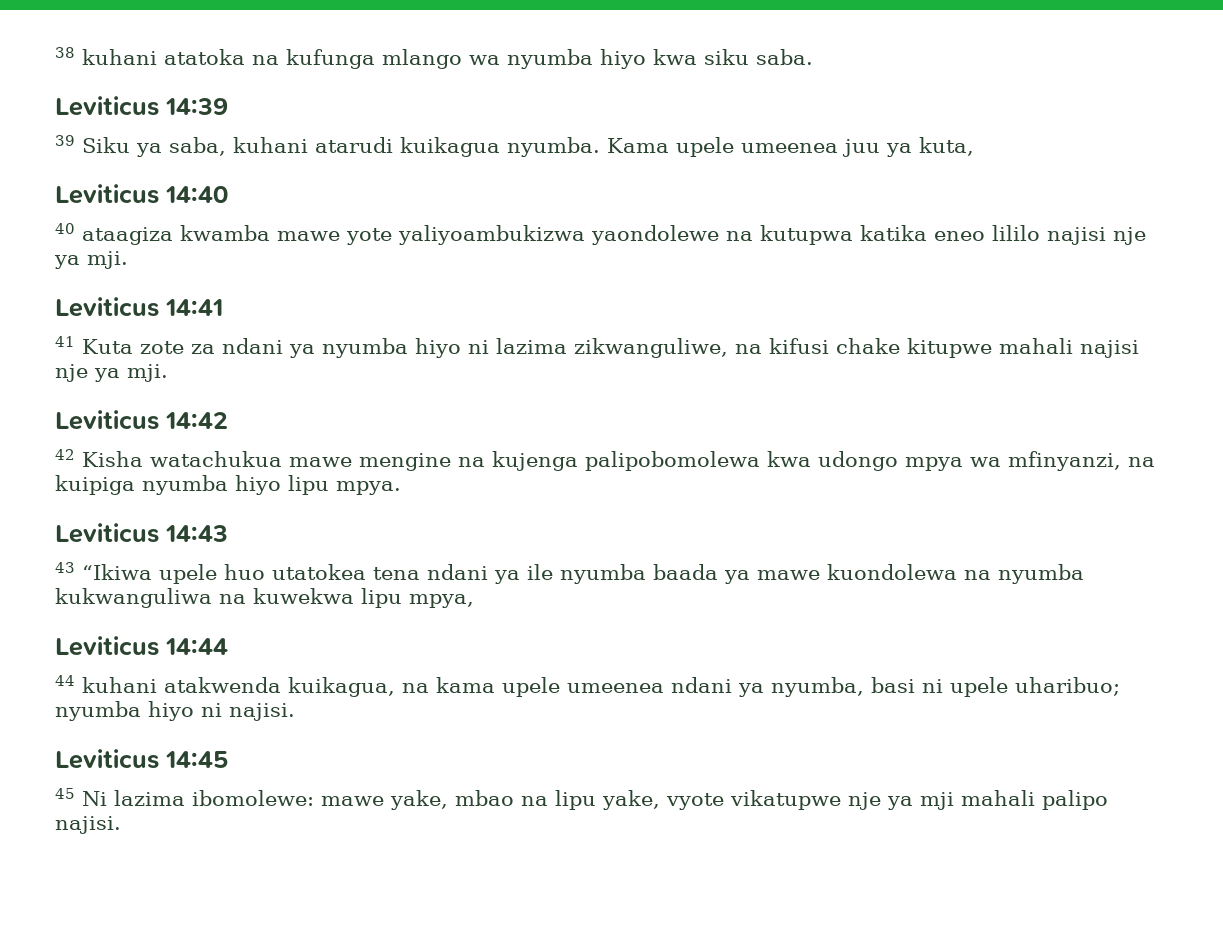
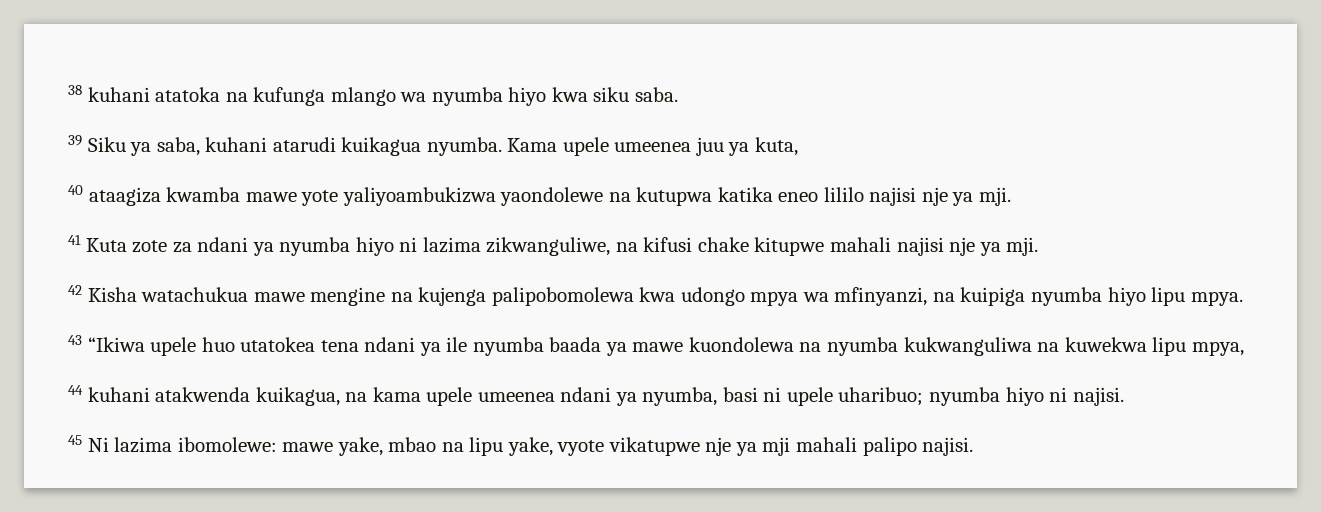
[55,96,228,116] // Leviticus 14:39 -> (678, 94) none
[55,184,228,204] // Leviticus 14:40 -> (798, 146) none
[55,297,223,317] // Leviticus 14:41 -> (1012, 196) none
[55,410,228,430] // Leviticus 14:42 -> (1039, 246) none
[55,523,228,543] // Leviticus 14:43 -> (1243, 298) none
[55,636,228,656] // Leviticus 14:44 -> (1244, 348) none
[55,749,228,769] // Leviticus 14:45 -> (1124, 396) none

